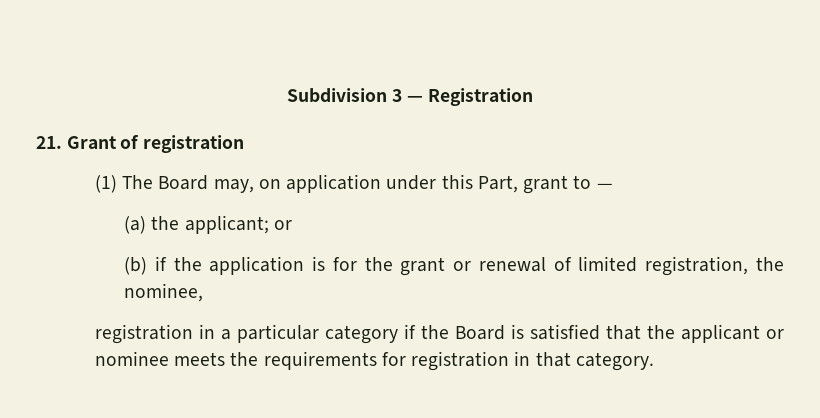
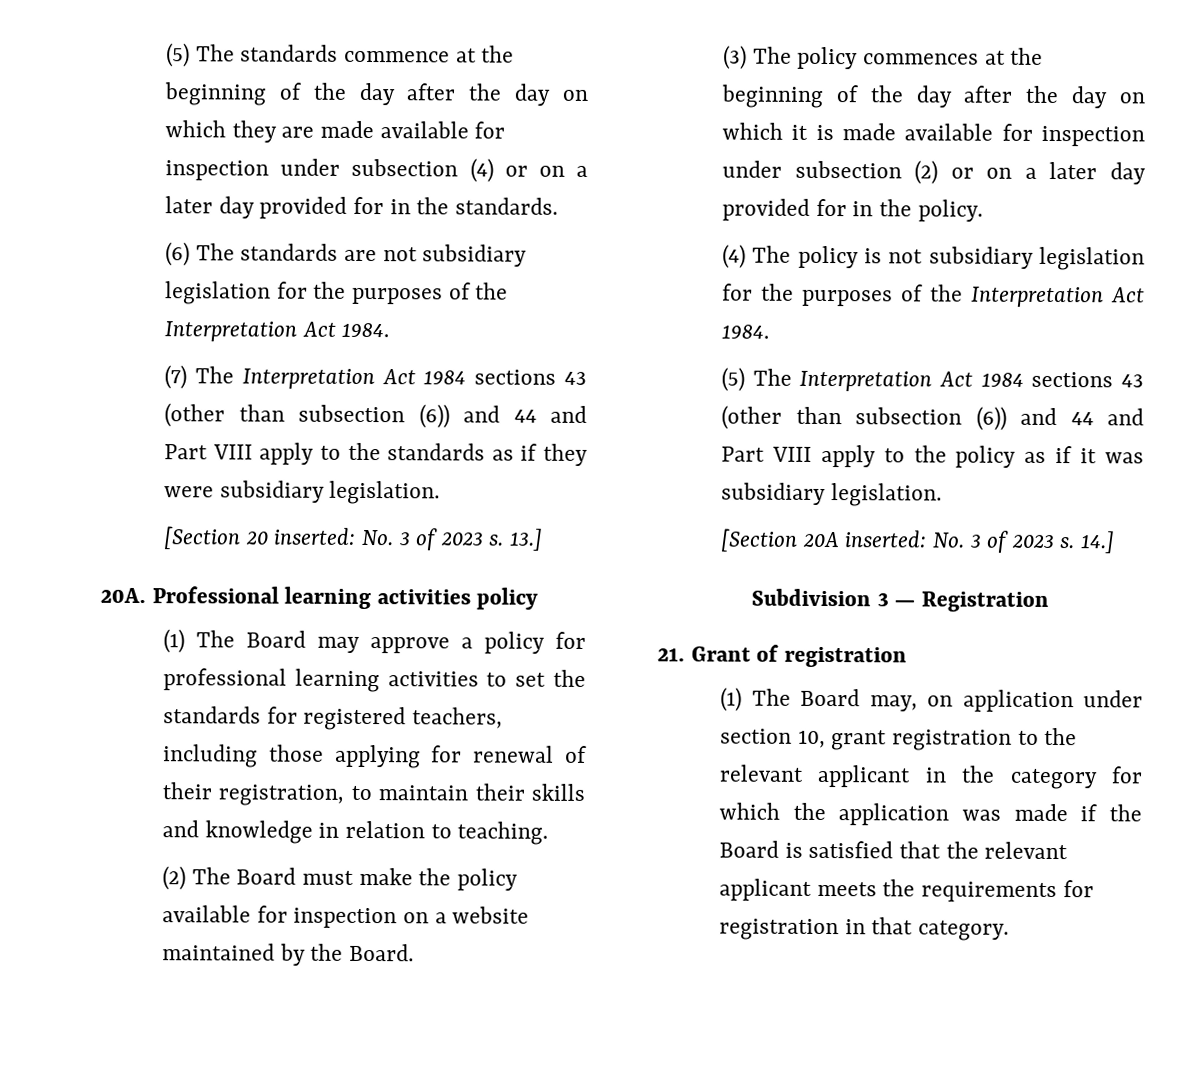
(287, 95) none -> [166,43,515,68] [164,82,588,106] [165,120,506,143] [165,158,588,183] [165,196,558,219] [165,242,528,267] [165,281,509,305] [164,321,390,342] [164,365,587,390] [164,403,587,429] [164,442,588,466] [164,480,441,505] [163,526,543,551] [100,586,539,610] [163,629,586,654] [163,668,586,693] [163,706,503,731] [163,744,587,769] [162,782,586,806] [162,820,549,845] [162,866,518,891] [162,905,530,929] [162,943,414,966] [723,45,1044,70] [721,84,1145,109] [722,122,1145,147] [722,160,1146,185] [722,198,983,222] [722,244,1145,271] [722,283,1145,308] [721,324,770,339] [721,367,1144,392] [721,405,1144,431] [721,444,1144,468] [721,482,942,507] [720,528,1115,554] (5) The standards commence at the beginning of the day after the day on which they are made available for inspection under subsection (4) or on a later day provided for in the standards. // (6) The standards are not subsidiary legislation for the purposes of the Interpretation Act 1984. // (7) The Interpretation Act 1984 sections 43 (other than subsection (6)) and 44 and Part VIII apply to the standards as if they were subsidiary legislation. // [Section 20 inserted: No. 3 of 2023 s. 13.] // 20A. Professional learning activities policy // (1) The Board may approve a policy for professional learning activities to set the standards for registered teachers, including those applying for renewal of their registration, to maintain their skills and knowledge in relation to teaching. // (2) The Board must make the policy available for inspection on a website maintained by the Board. // (3) The policy commences at the beginning of the day after the day on which it is made available for inspection under subsection (2) or on a later day provided for in the policy. // (4) The policy is not subsidiary legislation for the purposes of the Interpretation Act 1984. // (5) The Interpretation Act 1984 sections 43 (other than subsection (6)) and 44 and Part VIII apply to the policy as if it was subsidiary legislation. // [Section 20A inserted: No. 3 of 2023 s. 14.] //
[441,174,613,194] [124,215,292,234] [124,256,784,276] [124,283,204,302] [94,324,398,344] this Part, grant to — // (a) the applicant; or // (b) if the application is for the grant or renewal of limited registration, the nominee, // registration in a particular category -> [720,727,1078,751] [719,764,1143,790] [719,802,1068,826] section 10, grant registration to the relevant applicant in the category for which the application was made
[680,324,784,343] [94,351,169,366] applicant or nominee -> [984,841,1069,860] [719,878,813,901] relevant applicant

